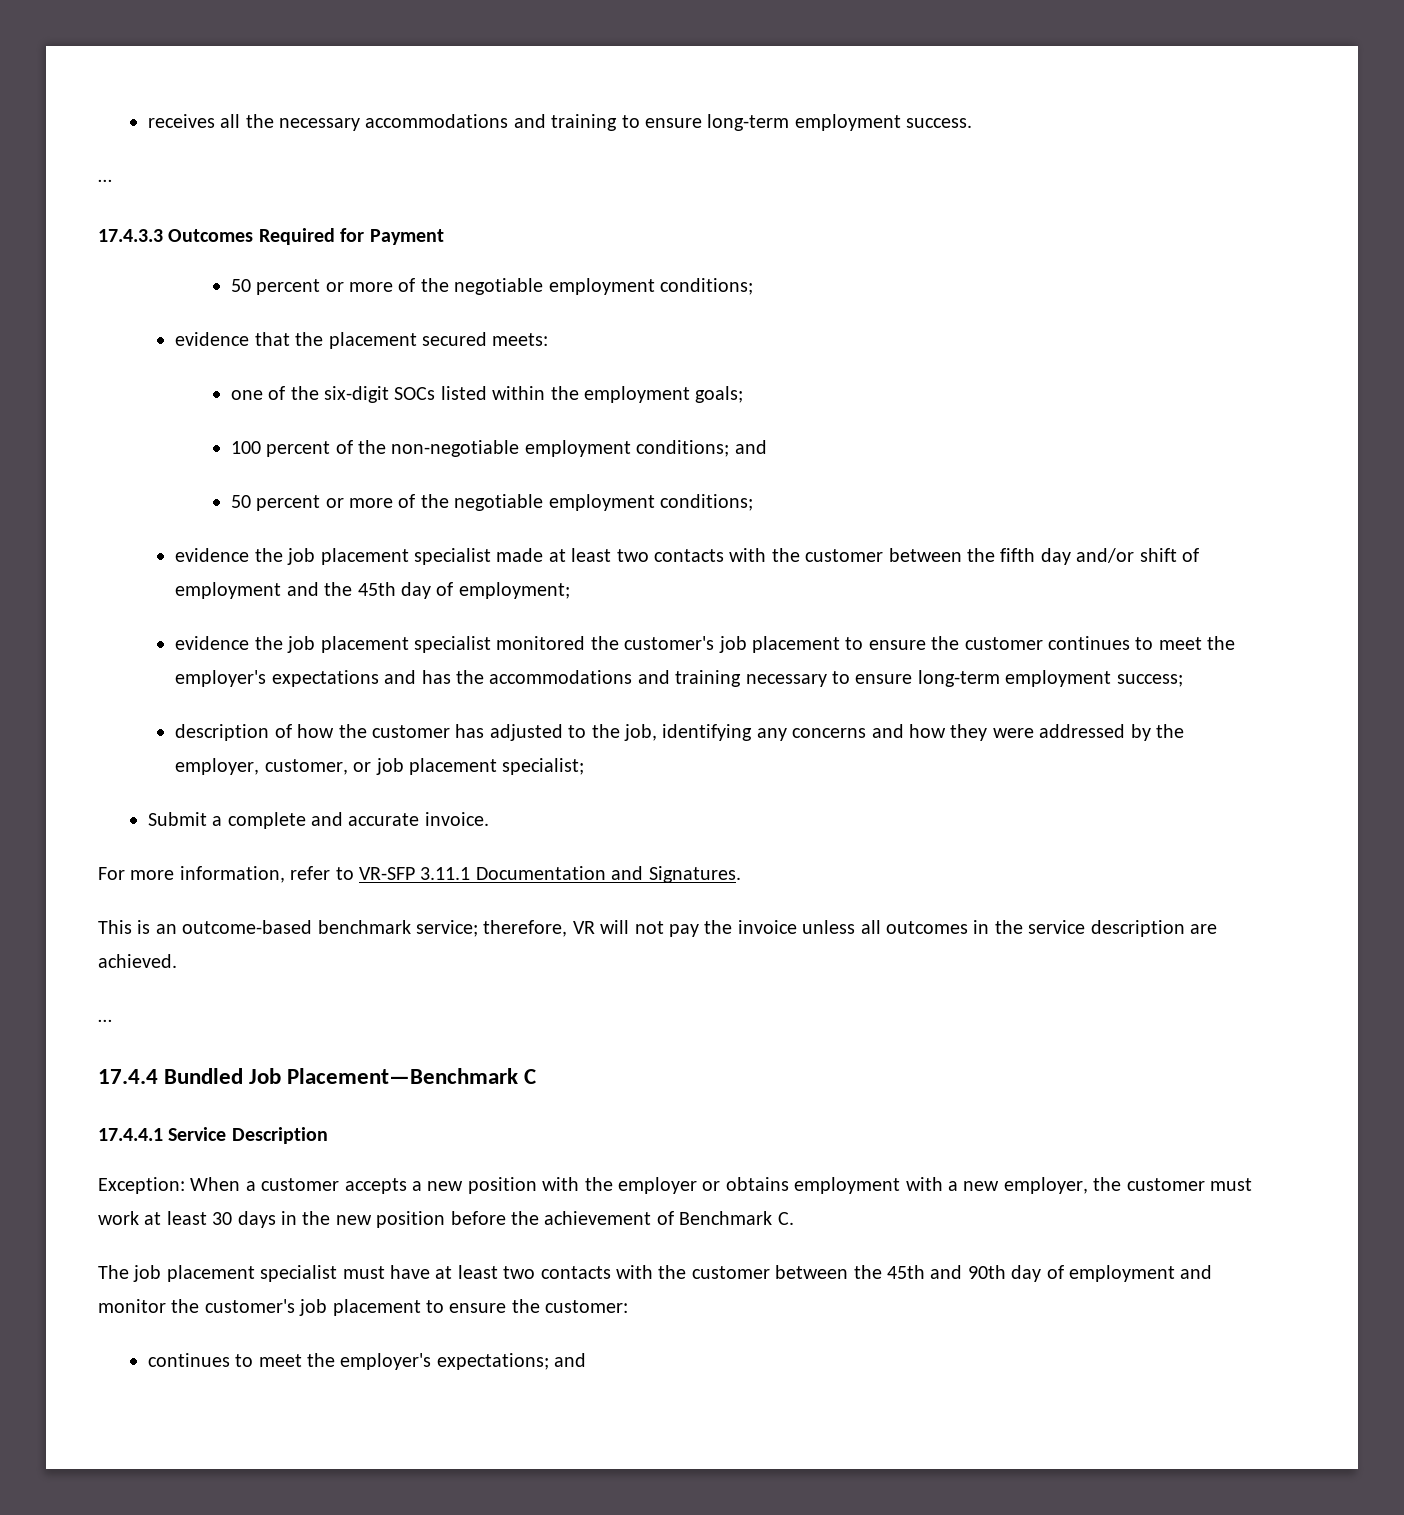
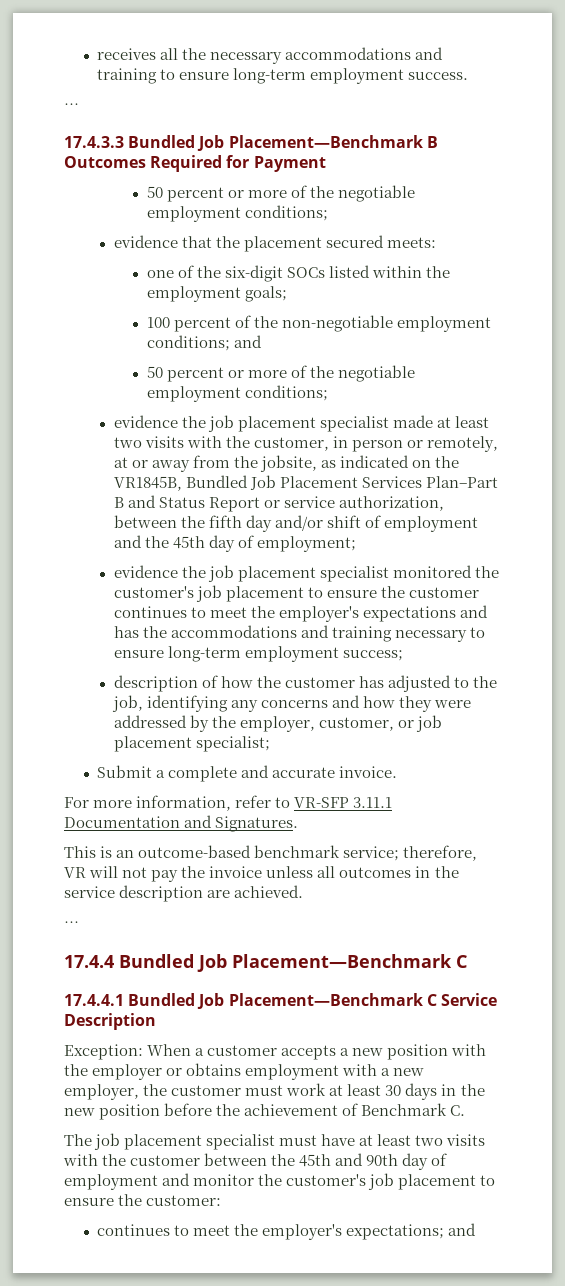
(163, 235) none -> [128,135,438,151] Bundled Job Placement—Benchmark B
[653,548,884,562] contacts with the customer -> [144,436,498,452] [113,455,459,472] [113,475,498,491] [113,495,444,512] visits with the customer, in person or remotely, at or away from the jobsite, as indicated on the VR1845B, Bundled Job Placement Services Plan–Part B and Status Report or service authorization,
(163, 1134) none -> [128,993,437,1009] Bundled Job Placement—Benchmark C
[540,1266,611,1279] contacts -> [446,1134,486,1146] visits

